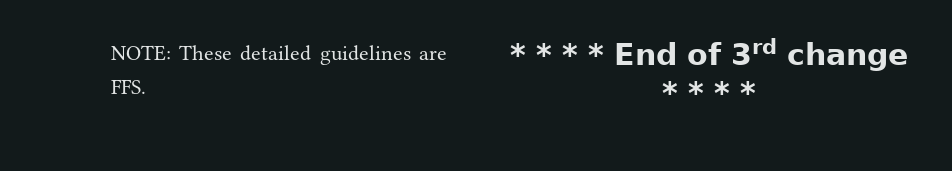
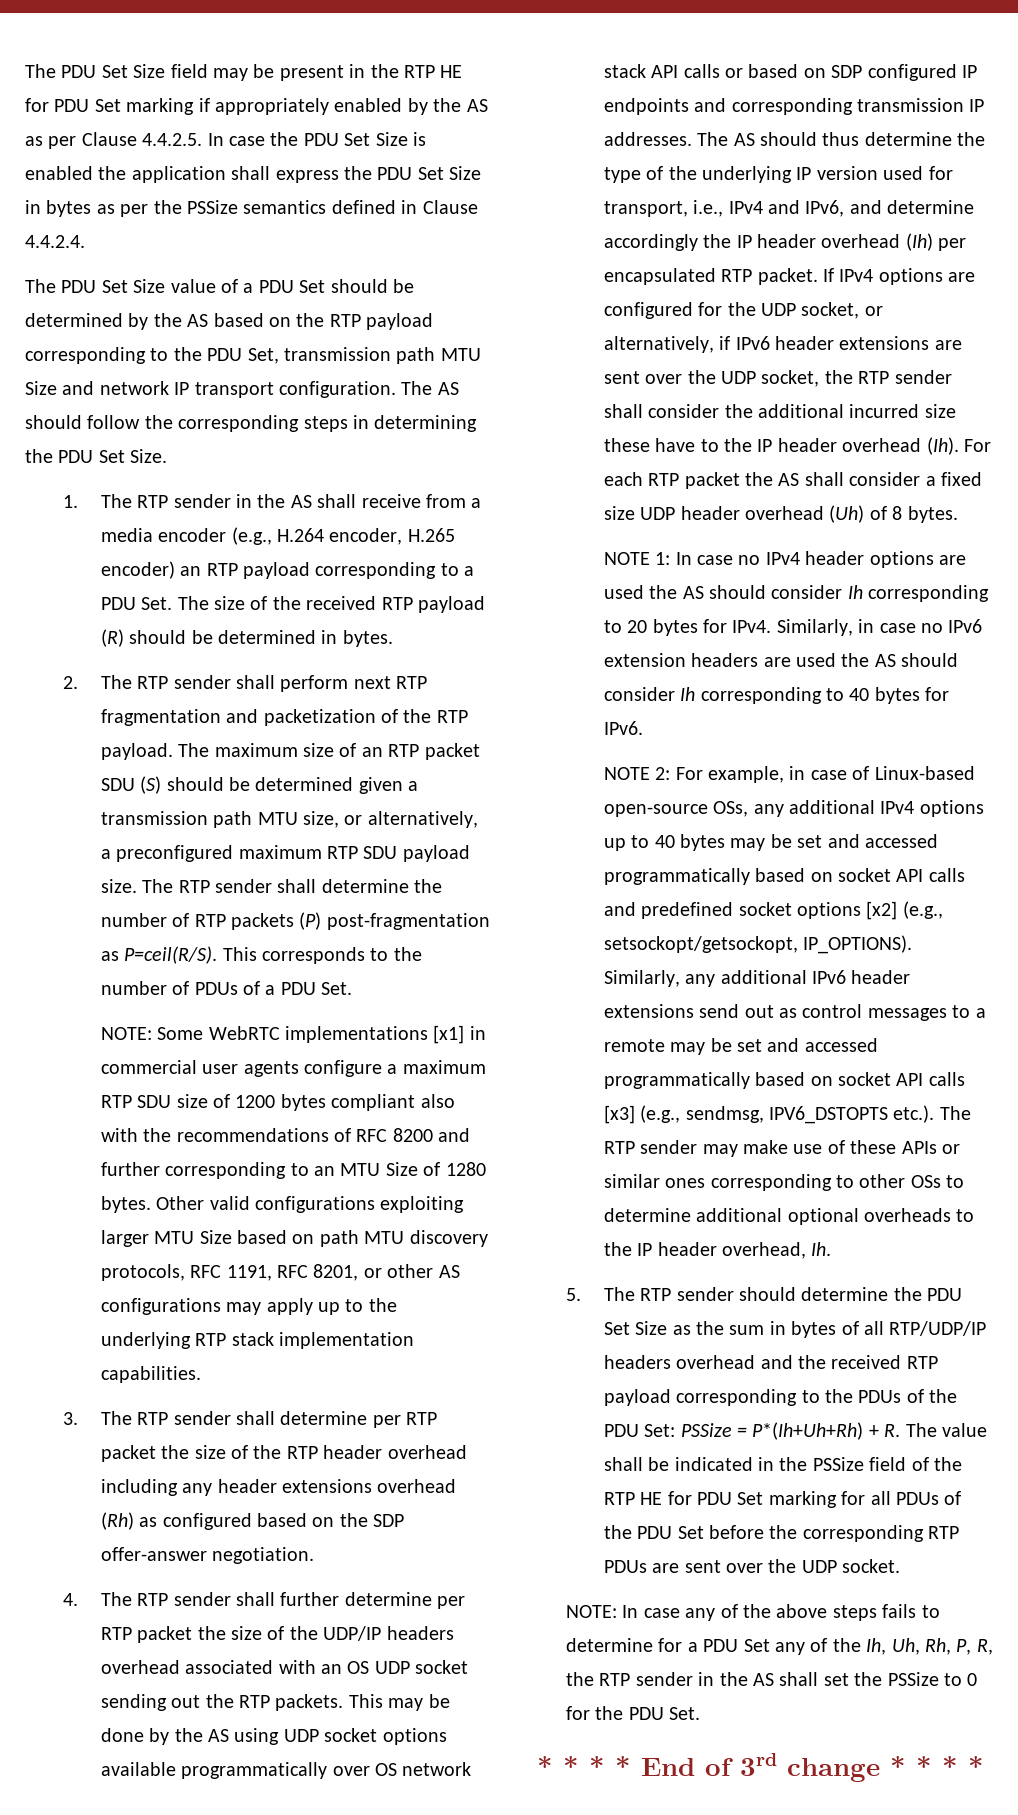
[110,45,447,65] [110,79,146,94] NOTE: These detailed guidelines are FFS. -> [25,64,463,81] [25,98,488,115] [25,132,426,149] [25,166,482,183] [25,200,478,217] [25,235,85,248] [25,279,414,293] [25,313,434,330] [25,347,481,364] [25,381,459,398] [25,415,478,432] [25,449,168,463] [62,494,482,508] [100,527,455,545] [100,561,475,579] [100,596,486,613] [100,629,393,647] [62,675,428,692] [100,709,468,726] [100,743,480,760] [100,776,419,794] [100,811,478,828] [100,845,470,862] [100,879,443,893] [100,912,490,930] [100,946,422,964] [100,981,353,995] [100,1025,486,1044] [100,1060,486,1077] [100,1094,455,1111] [100,1128,471,1142] [100,1162,486,1179] [100,1196,465,1213] [100,1230,488,1247] [100,1264,460,1281] [100,1298,397,1315] [100,1332,415,1349] [100,1366,201,1383] [62,1411,438,1428] [100,1445,467,1462] [100,1479,457,1496] [100,1512,405,1530] [100,1547,315,1564] [62,1592,466,1609] [100,1626,454,1643] [100,1660,469,1674] [100,1694,450,1711] [100,1728,447,1745] [100,1762,472,1779] [603,64,978,81] [603,98,985,115] [603,132,986,146] [603,166,953,183] [603,200,975,217] [603,233,967,251] [603,268,976,285] [603,302,883,319] [603,336,962,353] [603,370,952,387] [603,404,956,418] [603,437,992,455] [603,472,983,489] [603,505,958,523] [603,551,967,568] [603,585,990,602] [603,619,983,636] [603,653,959,667] [603,687,950,704] [603,721,643,735] [603,766,975,783] [603,800,984,817] [603,834,939,851] [603,868,965,885] [603,901,943,920] [603,935,913,954] [603,970,911,987] [603,1004,986,1021] [603,1038,878,1055] [603,1072,965,1089] [603,1105,971,1124] [603,1140,961,1157] [603,1174,965,1191] [603,1208,975,1225] [603,1242,832,1259] [565,1287,963,1301] [603,1321,987,1338] [603,1355,938,1369] [603,1389,958,1406] [603,1422,988,1440] [603,1457,963,1471] [603,1491,962,1508] [603,1525,960,1542] [603,1559,901,1573] [565,1604,940,1621] [565,1638,993,1655] [565,1672,978,1686] [565,1706,701,1720] The PDU Set Size field may be present in the RTP HE for PDU Set marking if appropriately enabled by the AS as per Clause 4.4.2.5. In case the PDU Set Size is enabled the application shall express the PDU Set Size in bytes as per the PSSize semantics defined in Clause 4.4.2.4. // The PDU Set Size value of a PDU Set should be determined by the AS based on the RTP payload corresponding to the PDU Set, transmission path MTU Size and network IP transport configuration. The AS should follow the corresponding steps in determining the PDU Set Size. // 1. The RTP sender in the AS shall receive from a media encoder (e.g., H.264 encoder, H.265 encoder) an RTP payload corresponding to a PDU Set. The size of the received RTP payload (R) should be determined in bytes. // 2. The RTP sender shall perform next RTP fragmentation and packetization of the RTP payload. The maximum size of an RTP packet SDU (S) should be determined given a transmission path MTU size, or alternatively, a preconfigured maximum RTP SDU payload size. The RTP sender shall determine the number of RTP packets (P) post-fragmentation as P=ceil(R/S). This corresponds to the number of PDUs of a PDU Set. // NOTE: Some WebRTC implementations [x1] in commercial user agents configure a maximum RTP SDU size of 1200 bytes compliant also with the recommendations of RFC 8200 and further corresponding to an MTU Size of 1280 bytes. Other valid configurations exploiting larger MTU Size based on path MTU discovery protocols, RFC 1191, RFC 8201, or other AS configurations may apply up to the underlying RTP stack implementation capabilities. // 3. The RTP sender shall determine per RTP packet the size of the RTP header overhead including any header extensions overhead (Rh) as configured based on the SDP offer-answer negotiation. // 4. The RTP sender shall further determine per RTP packet the size of the UDP/IP headers overhead associated with an OS UDP socket sending out the RTP packets. This may be done by the AS using UDP socket options available programmatically over OS network stack API calls or based on SDP configured IP endpoints and corresponding transmission IP addresses. The AS should thus determine the type of the underlying IP version used for transport, i.e., IPv4 and IPv6, and determine accordingly the IP header overhead (Ih) per encapsulated RTP packet. If IPv4 options are configured for the UDP socket, or alternatively, if IPv6 header extensions are sent over the UDP socket, the RTP sender shall consider the additional incurred size these have to the IP header overhead (Ih). For each RTP packet the AS shall consider a fixed size UDP header overhead (Uh) of 8 bytes. // NOTE 1: In case no IPv4 header options are used the AS should consider Ih corresponding to 20 bytes for IPv4. Similarly, in case no IPv6 extension headers are used the AS should consider Ih corresponding to 40 bytes for IPv6. // NOTE 2: For example, in case of Linux-based open-source OSs, any additional IPv4 options up to 40 bytes may be set and accessed programmatically based on socket API calls and predefined socket options [x2] (e.g., setsockopt/getsockopt, IP_OPTIONS). Similarly, any additional IPv6 header extensions send out as control messages to a remote may be set and accessed programmatically based on socket API calls [x3] (e.g., sendmsg, IPV6_DSTOPTS etc.). The RTP sender may make use of these APIs or similar ones corresponding to other OSs to determine additional optional overheads to the IP header overhead, Ih. // 5. The RTP sender should determine the PDU Set Size as the sum in bytes of all RTP/UDP/IP headers overhead and the received RTP payload corresponding to the PDUs of the PDU Set: PSSize = P*(Ih+Uh+Rh) + R. The value shall be indicated in the PSSize field of the RTP HE for PDU Set marking for all PDUs of the PDU Set before the corresponding RTP PDUs are sent over the UDP socket. // NOTE: In case any of the above steps fails to determine for a PDU Set any of the Ih, Uh, Rh, P, R, the RTP sender in the AS shall set the PSSize to 0 for the PDU Set.

